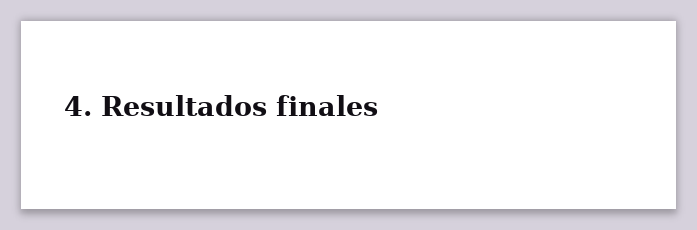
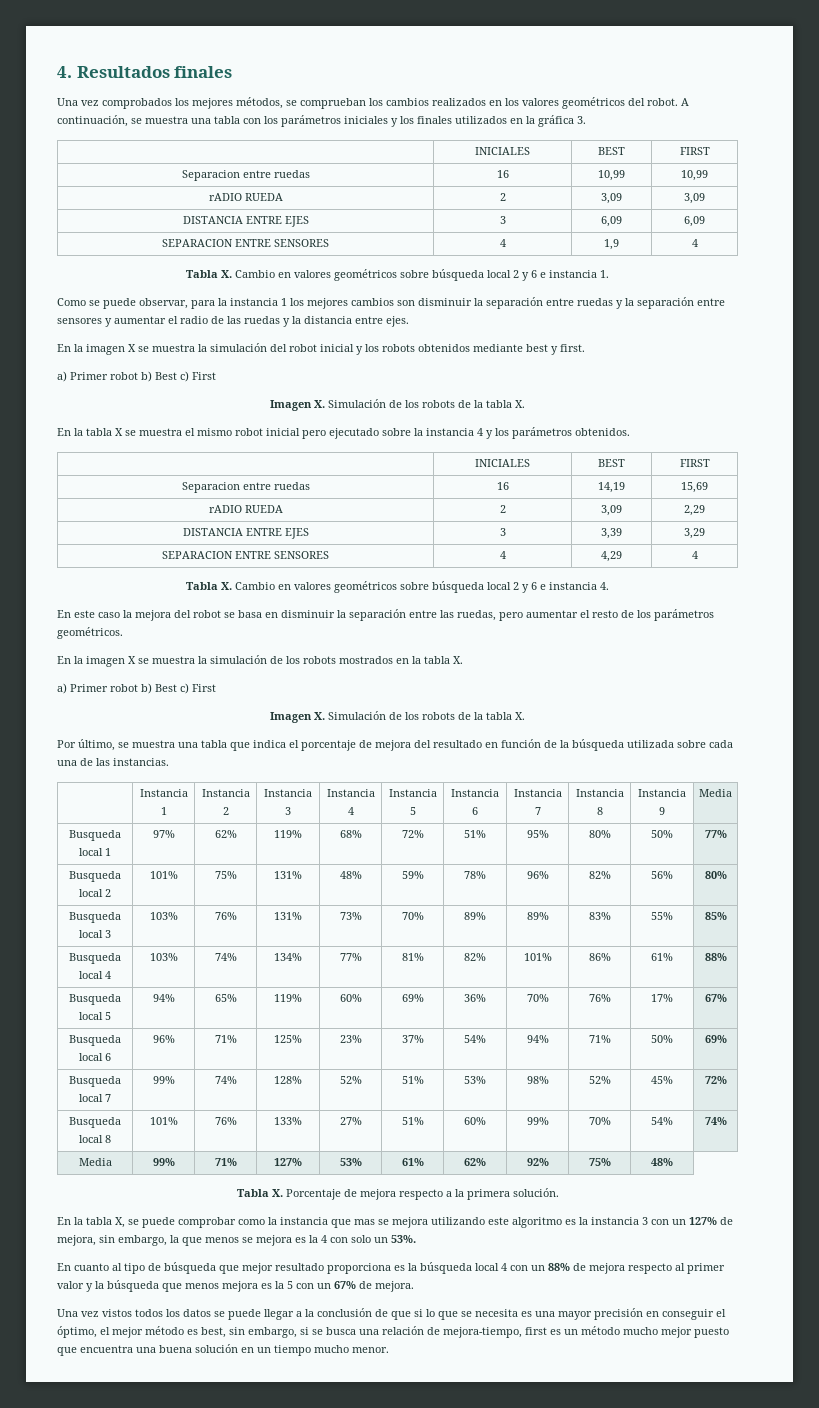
(378, 105) none -> [57,97,689,109] [57,115,586,127] [475,147,530,155] [598,147,625,155] [679,147,710,155] [181,170,310,181] [496,170,509,178] [598,170,625,181] [681,170,708,181] [208,193,283,201] [499,193,506,201] [601,193,622,204] [684,193,705,204] [182,216,309,227] [499,216,506,224] [601,216,622,227] [684,216,705,227] [162,239,329,247] [499,239,506,247] [604,239,619,250] [691,239,698,247] [186,269,609,281] [57,297,725,309] [57,316,409,327] [57,343,585,355] [57,371,216,382] [270,399,525,411] [57,427,630,439] [475,459,530,467] [598,459,625,467] [679,459,710,467] [181,482,310,493] [496,482,509,490] [598,482,625,493] [681,482,708,493] [208,505,283,513] [499,505,506,513] [601,505,622,516] [684,505,705,516] [182,528,309,539] [499,528,506,536] [601,528,622,539] [684,528,705,539] [162,551,329,559] [499,551,506,559] [601,551,622,562] [691,551,698,559] [186,581,609,593] [57,609,714,621] [57,627,123,639] [57,655,463,667] [57,683,216,694] [270,711,525,723] [57,739,733,751] [57,758,169,766] [139,789,188,797] [160,807,167,815] [201,789,250,797] [222,807,229,815] [264,789,312,797] [285,807,291,815] [326,789,375,797] [347,807,354,815] [388,789,437,797] [409,807,416,815] [451,789,499,797] [472,807,478,815] [513,789,562,797] [534,807,541,815] [575,789,624,797] [596,807,603,815] [638,789,686,797] [659,807,665,815] [699,789,732,797] [69,830,121,841] [79,848,111,856] [152,830,175,838] [214,830,237,838] [274,830,302,838] [339,830,362,838] [401,830,424,838] [464,830,486,838] [526,830,549,838] [588,830,611,838] [651,830,673,838] [704,830,727,838] [69,871,121,882] [79,889,111,897] [149,871,178,879] [214,871,237,879] [274,871,302,879] [339,871,362,879] [401,871,424,879] [464,871,486,879] [526,871,549,879] [588,871,611,879] [651,871,673,879] [704,871,727,879] [69,912,121,923] [79,930,111,938] [149,912,178,920] [214,912,237,920] [274,912,302,920] [339,912,362,920] [401,912,424,920] [464,912,486,920] [526,912,549,920] [588,912,611,920] [651,912,673,920] [704,912,727,920] [69,953,121,964] [79,971,111,979] [149,953,178,961] [214,953,237,961] [274,953,302,961] [339,953,362,961] [401,953,424,961] [464,953,486,961] [523,953,552,961] [588,953,611,961] [651,953,673,961] [704,953,727,961] [69,994,121,1005] [79,1012,111,1020] [152,994,175,1002] [214,994,237,1002] [274,994,302,1002] [339,994,362,1002] [401,994,424,1002] [464,994,486,1002] [526,994,549,1002] [588,994,611,1002] [651,994,673,1002] [704,994,727,1002] [69,1035,121,1046] [79,1053,111,1061] [152,1035,175,1043] [214,1035,237,1043] [274,1035,302,1043] [339,1035,362,1043] [401,1035,424,1043] [464,1035,486,1043] [526,1035,549,1043] [588,1035,611,1043] [651,1035,673,1043] [704,1035,727,1043] [69,1076,121,1087] [79,1094,111,1102] [152,1076,175,1084] [214,1076,237,1084] [274,1076,302,1084] [339,1076,362,1084] [401,1076,424,1084] [464,1076,486,1084] [526,1076,549,1084] [588,1076,611,1084] [651,1076,673,1084] [704,1076,727,1084] [69,1117,121,1128] [79,1135,111,1143] [149,1117,178,1125] [214,1117,237,1125] [274,1117,302,1125] [339,1117,362,1125] [401,1117,424,1125] [464,1117,486,1125] [526,1117,549,1125] [588,1117,611,1125] [651,1117,673,1125] [704,1117,727,1125] [78,1158,112,1166] [152,1158,175,1166] [214,1158,237,1166] [274,1158,302,1166] [339,1158,362,1166] [401,1158,424,1166] [464,1158,486,1166] [526,1158,549,1166] [588,1158,611,1166] [651,1158,673,1166] [236,1188,559,1200] [57,1217,733,1228] [57,1235,416,1246] [57,1262,725,1274] [57,1280,414,1292] [57,1308,726,1320] [57,1326,729,1338] [57,1344,389,1356] // Una vez comprobados los mejores métodos, se comprueban los cambios realizados en los valores geométricos del robot. A continuación, se muestra una tabla con los parámetros iniciales y los finales utilizados en la gráfica 3. // | INICIALES | BEST | FIRST // Separacion entre ruedas | 16 | 10,99 | 10,99 // rADIO RUEDA | 2 | 3,09 | 3,09 // DISTANCIA ENTRE EJES | 3 | 6,09 | 6,09 // SEPARACION ENTRE SENSORES | 4 | 1,9 | 4 // Tabla X. Cambio en valores geométricos sobre búsqueda local 2 y 6 e instancia 1. // Como se puede observar, para la instancia 1 los mejores cambios son disminuir la separación entre ruedas y la separación entre sensores y aumentar el radio de las ruedas y la distancia entre ejes. // En la imagen X se muestra la simulación del robot inicial y los robots obtenidos mediante best y first. // a) Primer robot b) Best c) First // Imagen X. Simulación de los robots de la tabla X. // En la tabla X se muestra el mismo robot inicial pero ejecutado sobre la instancia 4 y los parámetros obtenidos. // | INICIALES | BEST | FIRST // Separacion entre ruedas | 16 | 14,19 | 15,69 // rADIO RUEDA | 2 | 3,09 | 2,29 // DISTANCIA ENTRE EJES | 3 | 3,39 | 3,29 // SEPARACION ENTRE SENSORES | 4 | 4,29 | 4 // Tabla X. Cambio en valores geométricos sobre búsqueda local 2 y 6 e instancia 4. // En este caso la mejora del robot se basa en disminuir la separación entre las ruedas, pero aumentar el resto de los parámetros geométricos. // En la imagen X se muestra la simulación de los robots mostrados en la tabla X. // a) Primer robot b) Best c) First // Imagen X. Simulación de los robots de la tabla X. // Por último, se muestra una tabla que indica el porcentaje de mejora del resultado en función de la búsqueda utilizada sobre cada una de las instancias. // | Instancia 1 | Instancia 2 | Instancia 3 | Instancia 4 | Instancia 5 | Instancia 6 | Instancia 7 | Instancia 8 | Instancia 9 | Media // Busqueda local 1 | 97% | 62% | 119% | 68% | 72% | 51% | 95% | 80% | 50% | 77% // Busqueda local 2 | 101% | 75% | 131% | 48% | 59% | 78% | 96% | 82% | 56% | 80% // Busqueda local 3 | 103% | 76% | 131% | 73% | 70% | 89% | 89% | 83% | 55% | 85% // Busqueda local 4 | 103% | 74% | 134% | 77% | 81% | 82% | 101% | 86% | 61% | 88% // Busqueda local 5 | 94% | 65% | 119% | 60% | 69% | 36% | 70% | 76% | 17% | 67% // Busqueda local 6 | 96% | 71% | 125% | 23% | 37% | 54% | 94% | 71% | 50% | 69% // Busqueda local 7 | 99% | 74% | 128% | 52% | 51% | 53% | 98% | 52% | 45% | 72% // Busqueda local 8 | 101% | 76% | 133% | 27% | 51% | 60% | 99% | 70% | 54% | 74% // Media | 99% | 71% | 127% | 53% | 61% | 62% | 92% | 75% | 48% // Tabla X. Porcentaje de mejora respecto a la primera solución. // En la tabla X, se puede comprobar como la instancia que mas se mejora utilizando este algoritmo es la instancia 3 con un 127% de mejora, sin embargo, la que menos se mejora es la 4 con solo un 53%. // En cuanto al tipo de búsqueda que mejor resultado proporciona es la búsqueda local 4 con un 88% de mejora respecto al primer valor y la búsqueda que menos mejora es la 5 con un 67% de mejora. // Una vez vistos todos los datos se puede llegar a la conclusión de que si lo que se necesita es una mayor precisión en conseguir el óptimo, el mejor método es best, sin embargo, si se busca una relación de mejora-tiempo, first es un método mucho mejor puesto que encuentra una buena solución en un tiempo mucho menor.

